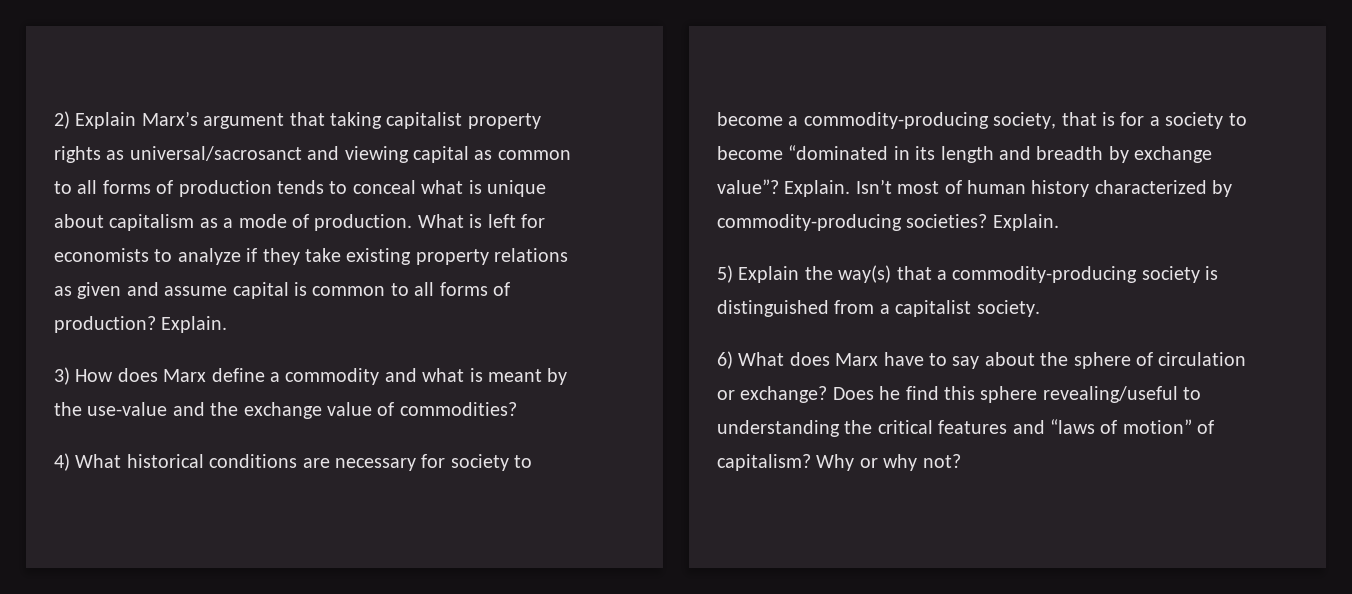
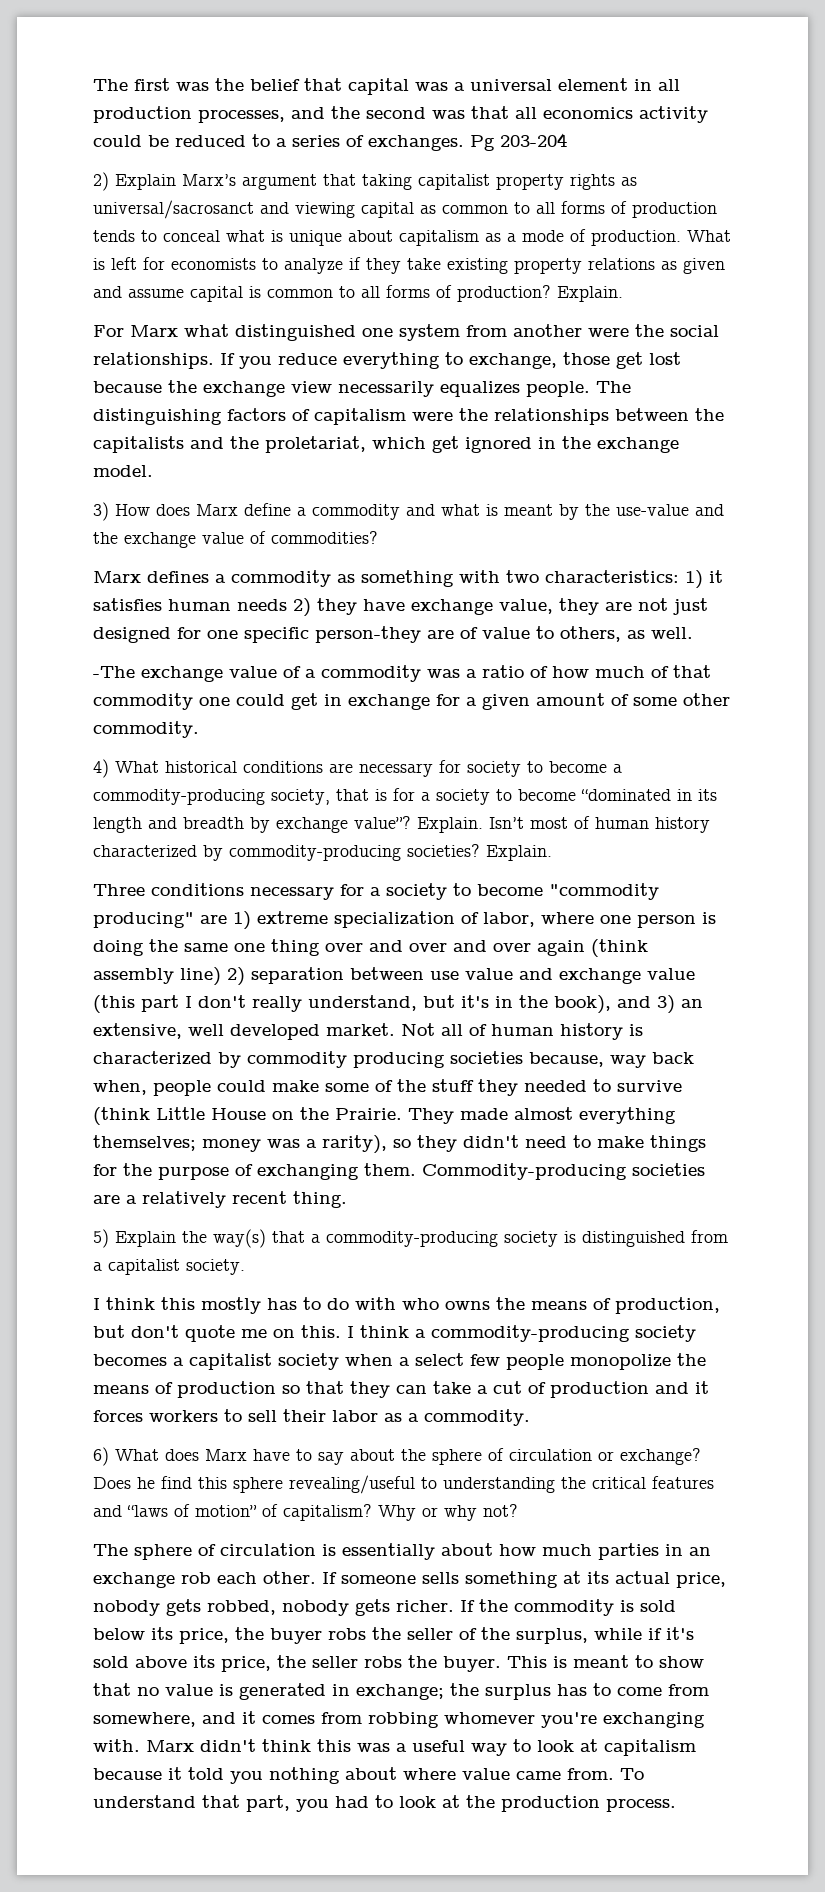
(54, 120) none -> [93,78,680,95] [93,106,708,123] [93,133,567,151] The first was the belief that capital was a universal element in all production processes, and the second was that all economics activity could be reduced to a series of exchanges. Pg 203-204 //
(228, 324) none -> [93,324,719,341] [93,352,681,369] [93,380,631,397] [93,408,724,425] [93,436,679,453] [93,465,153,477] // For Marx what distinguished one system from another were the social relationships. If you reduce everything to exchange, those get lost because the exchange view necessarily equalizes people. The distinguishing factors of capitalism were the relationships between the capitalists and the proletariat, which get ignored in the exchange model.
(517, 409) none -> [93,570,723,589] [93,598,708,617] [93,626,693,643] [93,665,711,682] [93,693,730,710] [93,721,199,738] // Marx defines a commodity as something with two characteristics: 1) it satisfies human needs 2) they have exchange value, they are not just designed for one specific person-they are of value to others, as well. // -The exchange value of a commodity was a ratio of how much of that commodity one could get in exchange for a given amount of some other commodity.
(1059, 222) none -> [93,883,659,900] [93,911,716,930] [93,939,648,957] [93,967,695,986] [93,995,703,1014] [93,1023,643,1040] [93,1051,694,1068] [93,1079,682,1096] [93,1107,676,1125] [93,1135,706,1154] [93,1163,705,1180] [93,1191,347,1208] // Three conditions necessary for a society to become "commodity producing" are 1) extreme specialization of labor, where one person is doing the same one thing over and over and over again (think assembly line) 2) separation between use value and exchange value (this part I don't really understand, but it's in the book), and 3) an extensive, well developed market. Not all of human history is characterized by commodity producing societies because, way back when, people could make some of the stuff they needed to survive (think Little House on the Prairie. They made almost everything themselves; money was a rarity), so they didn't need to make things for the purpose of exchanging them. Commodity-producing societies are a relatively recent thing.
(1040, 308) none -> [93,1297,720,1314] [93,1325,696,1342] [93,1353,706,1370] [93,1381,709,1398] [93,1409,530,1426] // I think this mostly has to do with who owns the means of production, but don't quote me on this. I think a commodity-producing society becomes a capitalist society when a select few people monopolize the means of production so that they can take a cut of production and it forces workers to sell their labor as a commodity.
(961, 461) none -> [93,1543,711,1560] [93,1571,726,1588] [93,1599,676,1616] [93,1627,694,1644] [93,1655,704,1672] [93,1683,709,1700] [93,1711,705,1728] [93,1739,696,1756] [93,1767,644,1784] [93,1795,676,1812] // The sphere of circulation is essentially about how much parties in an exchange rob each other. If someone sells something at its actual price, nobody gets robbed, nobody gets richer. If the commodity is sold below its price, the buyer robs the seller of the surplus, while if it's sold above its price, the seller robs the buyer. This is meant to show that no value is generated in exchange; the surplus has to come from somewhere, and it comes from robbing whomever you're exchanging with. Marx didn't think this was a useful way to look at capitalism because it told you nothing about where value came from. To understand that part, you had to look at the production process.

